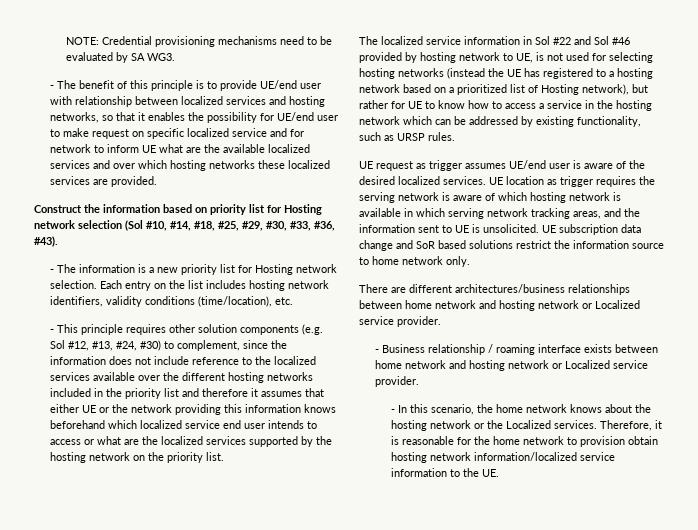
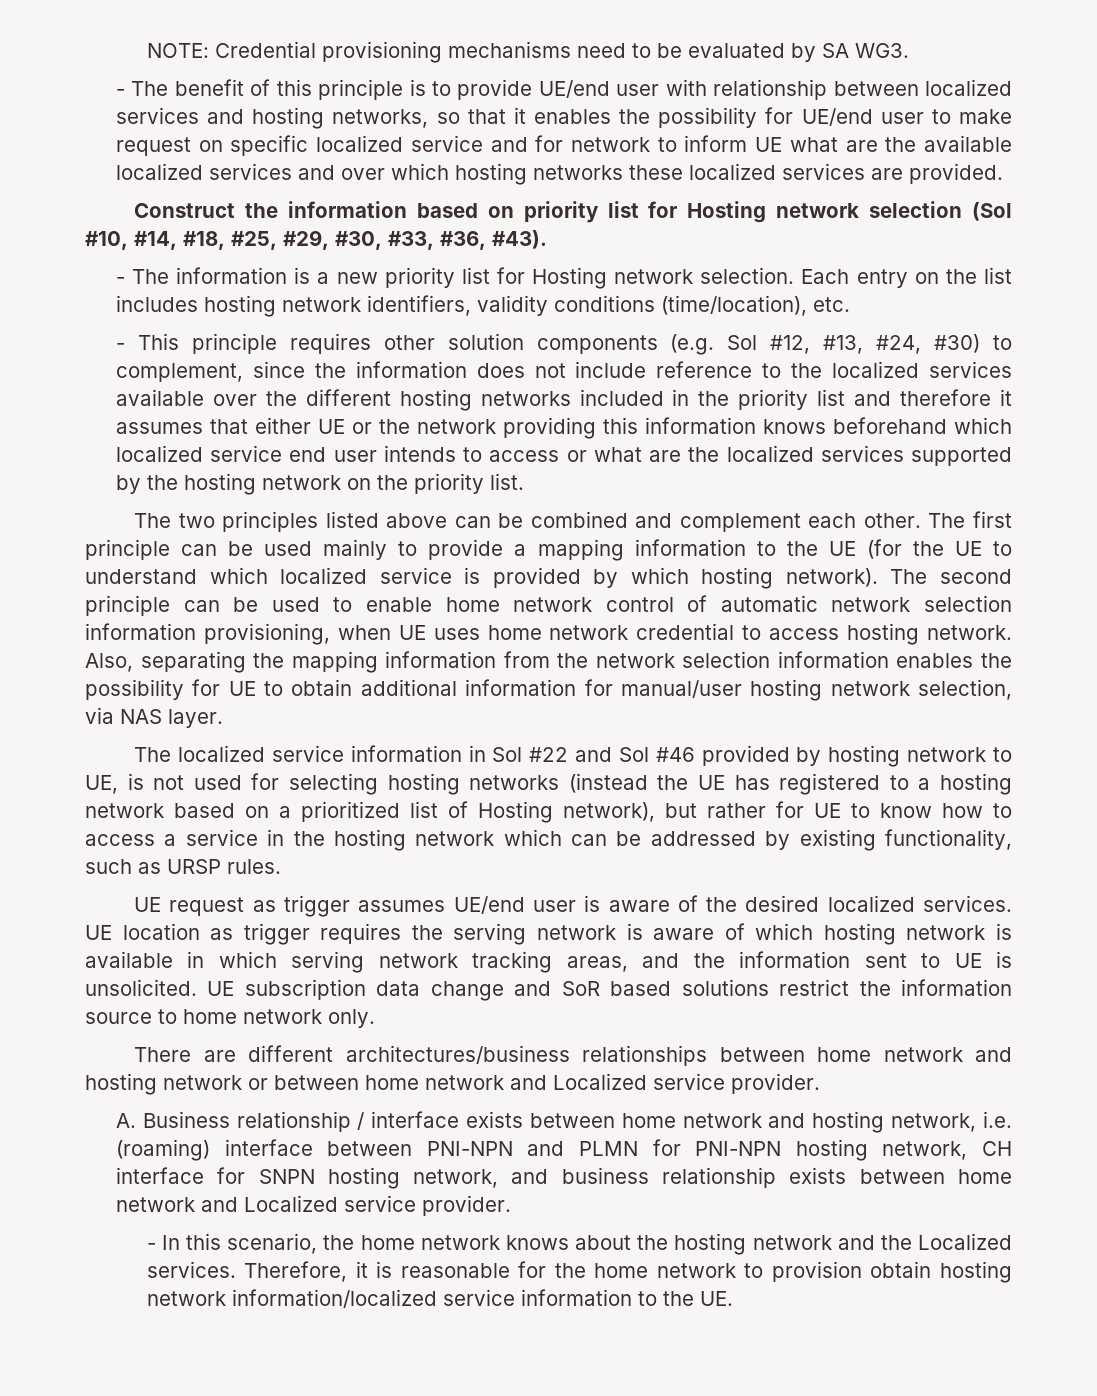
(224, 456) none -> [134,511,1013,532] [85,539,1012,561] [85,567,1012,589] [85,595,1013,616] [85,623,1012,645] [85,651,1012,673] [85,679,1013,701] [85,707,223,728] // The two principles listed above can be combined and complement each other. The first principle can be used mainly to provide a mapping information to the UE (for the UE to understand which localized service is provided by which hosting network). The second principle can be used to enable home network control of automatic network selection information provisioning, when UE uses home network credential to access hosting network. Also, separating the mapping information from the network selection information enables the possibility for UE to obtain additional information for manual/user hosting network selection, via NAS layer.
[595,300,640,309] [359,316,441,327] [374,349,379,353] Localized service provider. // - -> [274,1073,820,1094] [115,1113,136,1128] between home network and Localized service provider. // A.
[495,344,535,355] roaming -> (365, 1121) none
[507,360,562,369] network or -> [891,1111,1013,1132] [115,1139,1013,1161] [115,1167,1013,1189] [115,1197,238,1212] network, i.e. (roaming) interface between PNI-NPN and PLMN for PNI-NPN hosting network, CH interface for SNPN hosting network, and business relationship exists between home network and
[473,423,484,429] or -> [837,1235,875,1250] and

